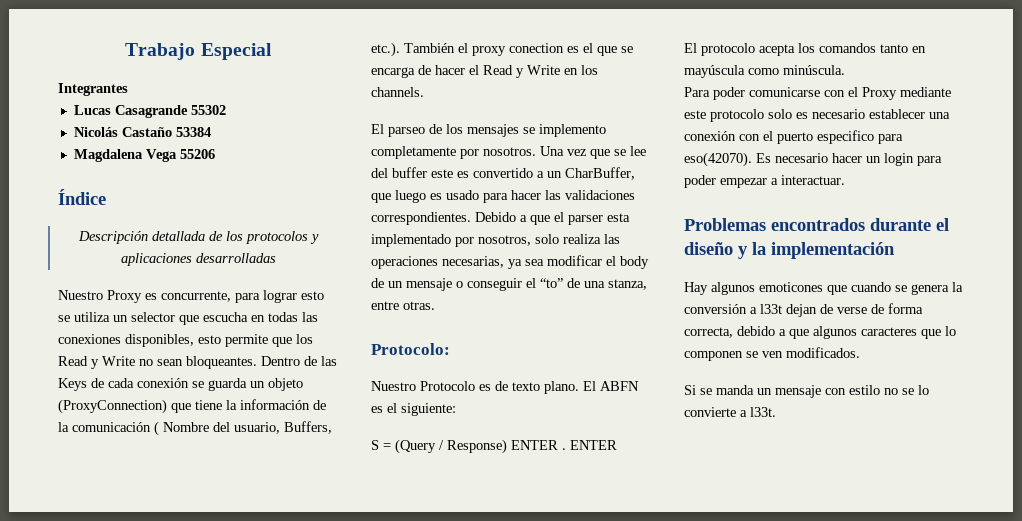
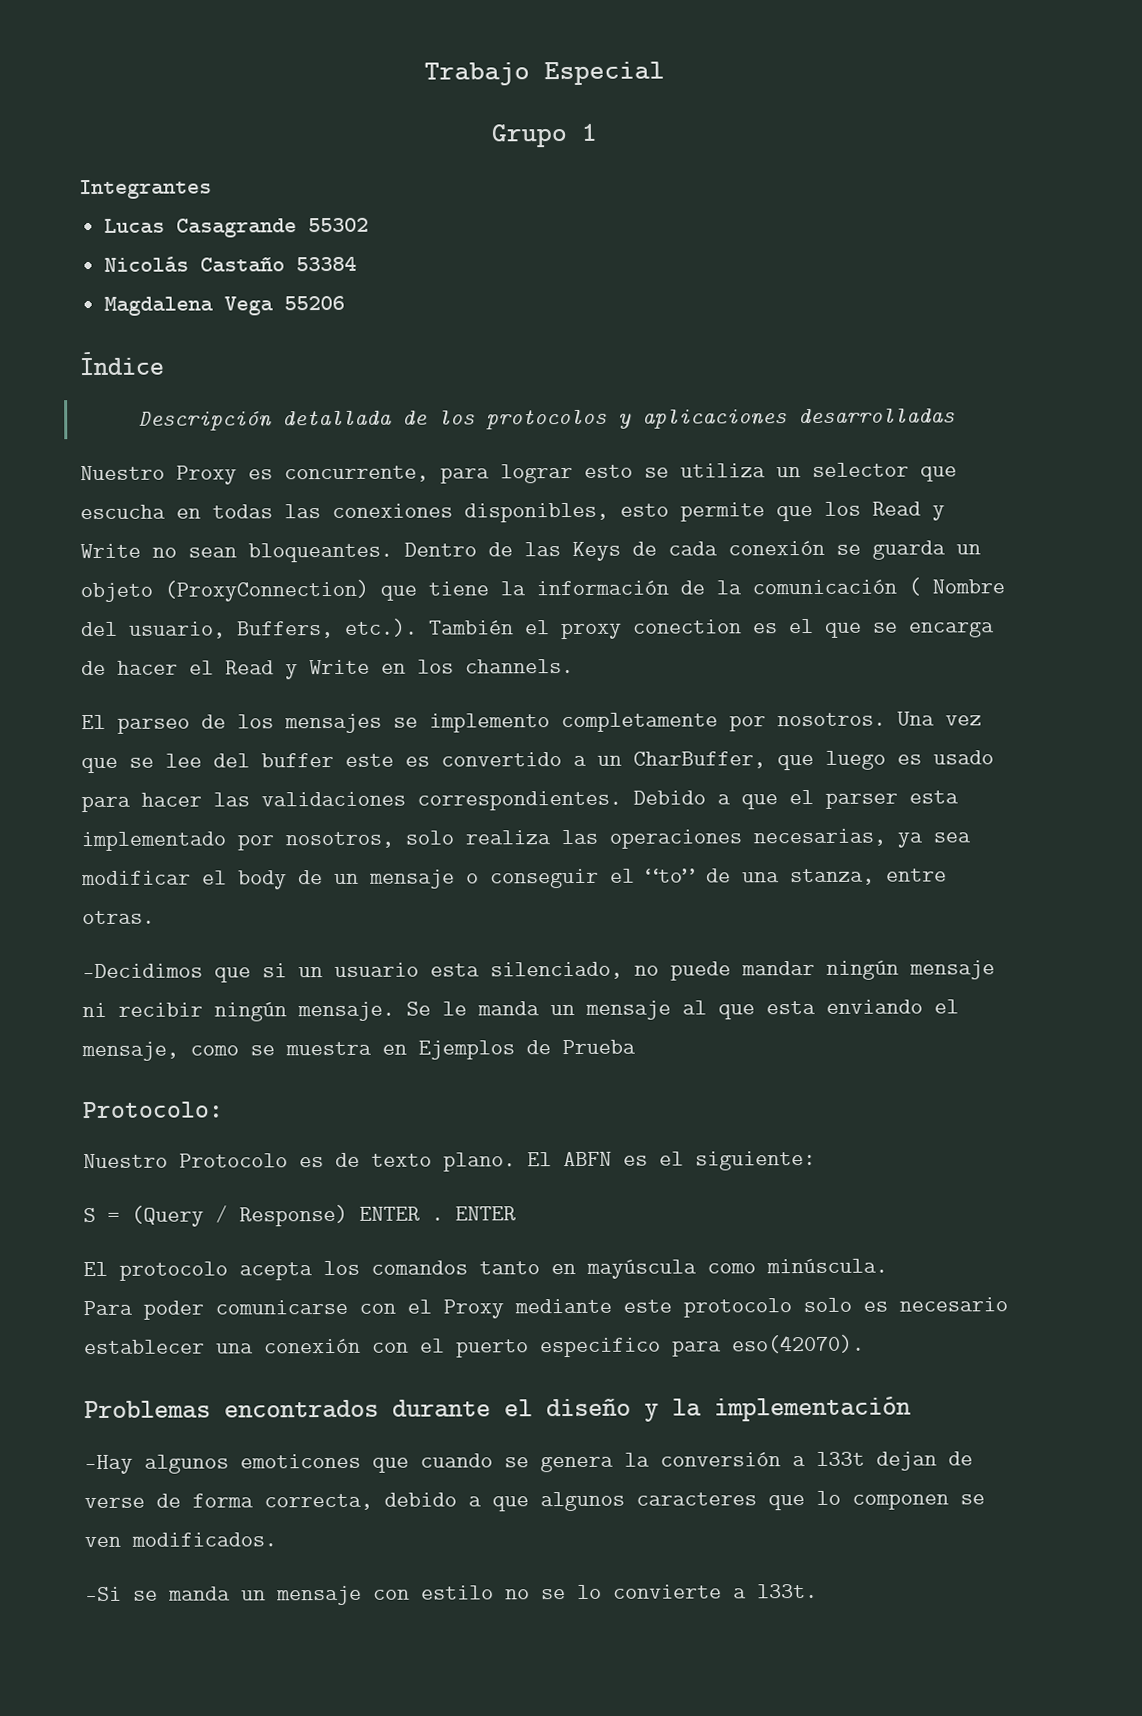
(272, 51) none -> [491,123,597,148] // Grupo 1
(435, 305) none -> [82,960,995,983] [82,999,959,1022] [81,1039,636,1062] // -Decidimos que si un usuario esta silenciado, no puede mandar ningún mensaje ni recibir ningún mensaje. Se le manda un mensaje al que esta enviando el mensaje, como se muestra en Ejemplos de Prueba
[756,153,942,166] [684,175,845,188] Es necesario hacer un login para poder empezar a interactuar. -> (865, 1344) none
[684,282,708,295] Hay -> [84,1454,133,1475] -Hay
[684,385,696,395] Si -> [85,1586,122,1602] -Si

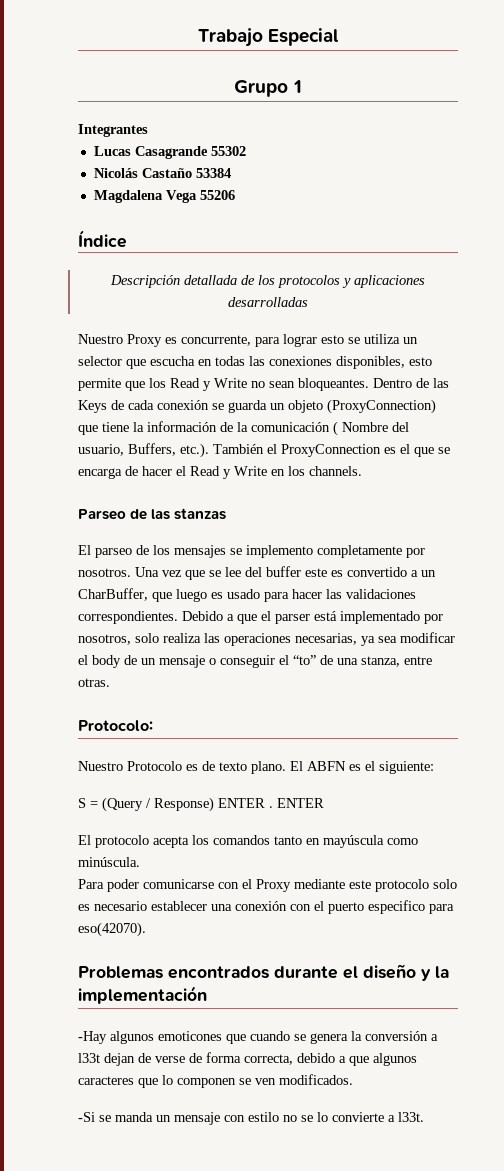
[561,619,742,640] proxy conection -> [281,444,381,457] ProxyConnection
(574, 666) none -> [78,508,227,520] // Parseo de las stanzas
[909,790,959,804] esta -> [314,611,337,621] está
[82,960,995,983] [82,999,959,1022] [81,1039,636,1062] // -Decidimos que si un usuario esta silenciado, no puede mandar ningún mensaje ni recibir ningún mensaje. Se le manda un mensaje al que esta enviando el mensaje, como se muestra en Ejemplos de Prueba -> (110, 682) none

